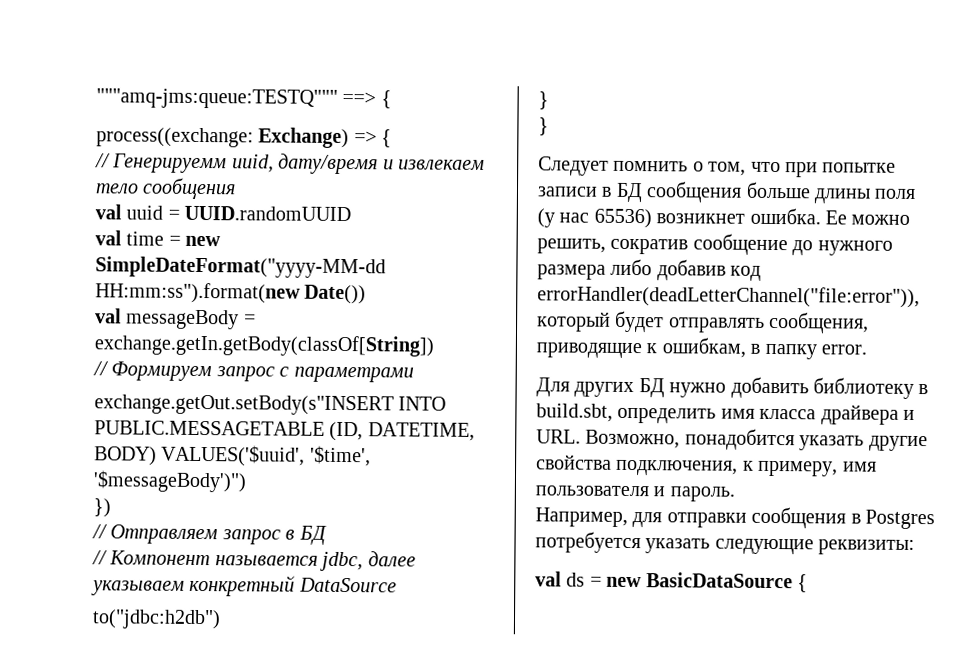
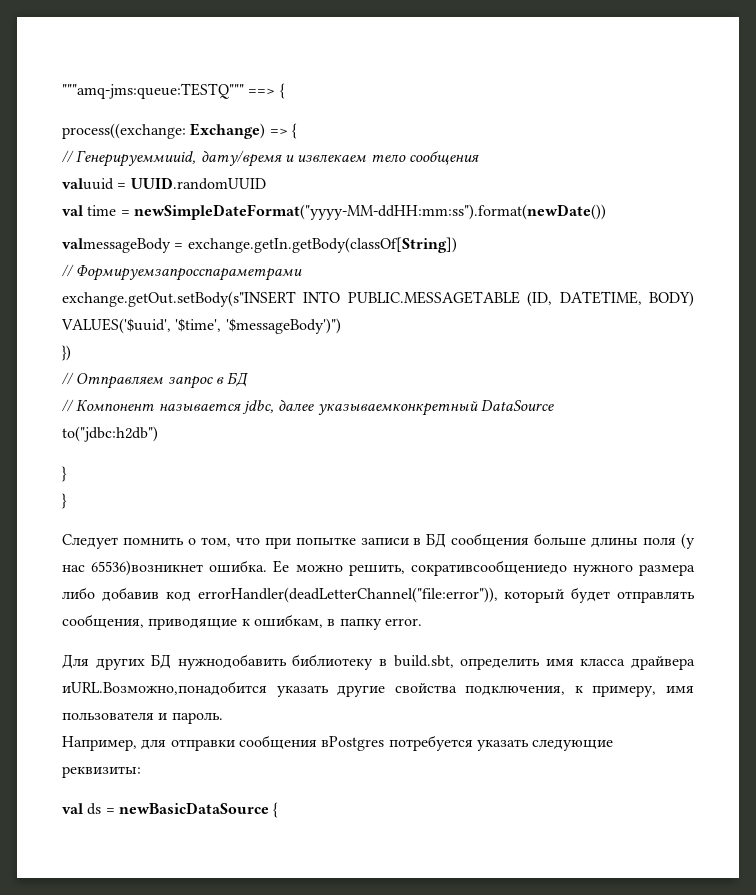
[112,153,274,174] Генерируемм uuid, -> [76,150,197,167] Генерируеммuuid,
[95,204,164,220] val uuid -> [62,178,114,190] valuuid
[185,235,222,247] [95,256,386,279] [95,282,367,305] [95,308,240,330] new SimpleDateFormat("yyyy-MM-dd HH:mm:ss").format(new Date()) // val messageBody -> [133,204,606,220] [62,238,171,253] newSimpleDateFormat("yyyy-MM-ddHH:mm:ss").format(newDate()) // valmessageBody
[111,361,414,383] Формируем запрос с параметрами -> [76,265,303,281] Формируемзапросспараметрами
[91,574,296,597] указываем конкретный -> [317,401,478,416] указываемконкретный
[593,208,746,229] 65536) возникнет -> [91,560,204,576] 65536)возникнет
[610,233,814,256] сократив сообщение до -> [410,560,567,576] сокративсообщениедо
[669,376,809,399] нужно добавить -> [177,654,287,670] нужнодобавить
[903,409,915,420] [536,428,795,451] и URL. Возможно, понадобится -> [62,681,267,696] иURL.Возможно,понадобится
[850,509,935,530] в Postgres -> [321,736,385,751] вPostgres
[606,572,793,589] new BasicDataSource -> [118,802,269,814] newBasicDataSource

